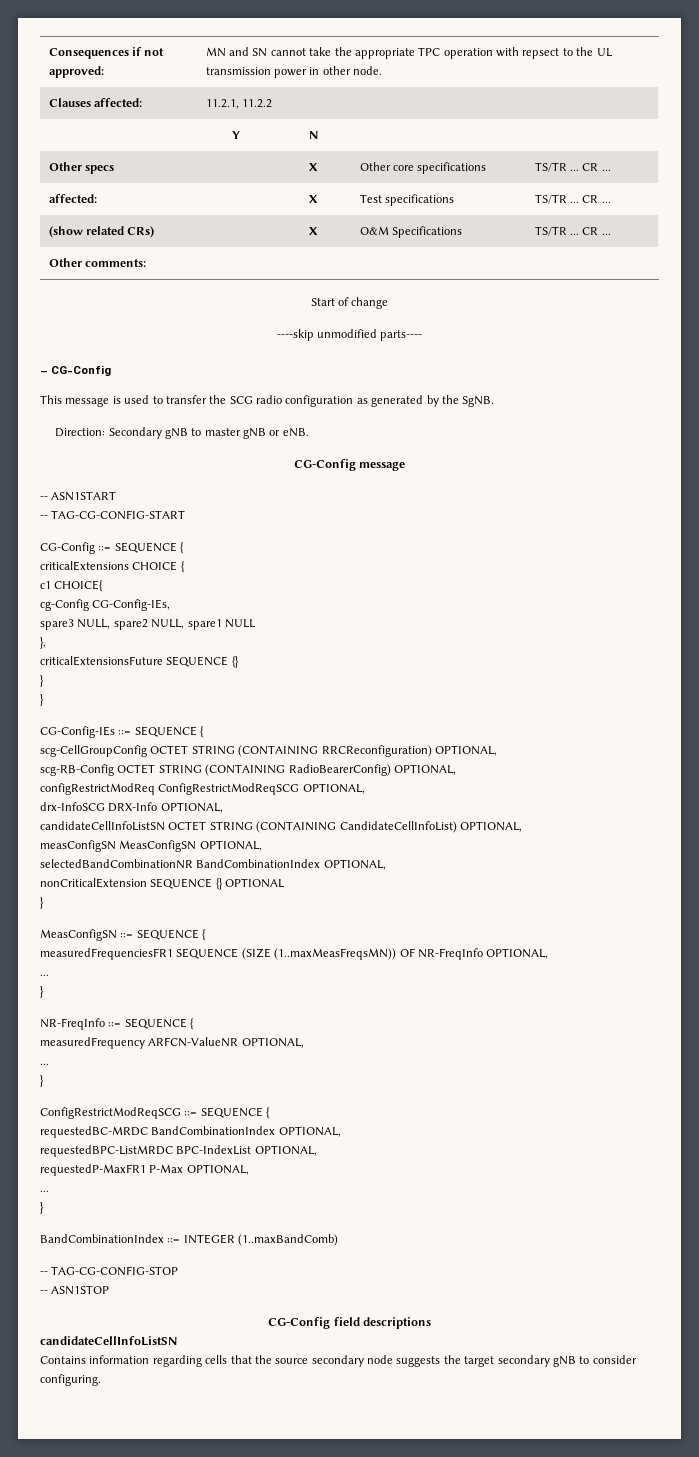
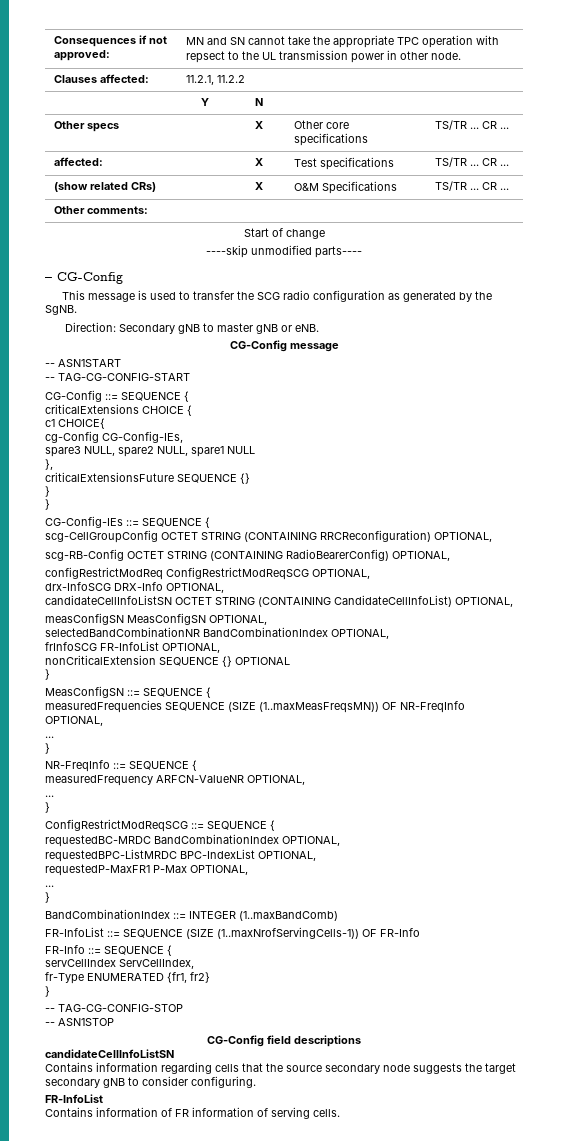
(386, 864) none -> [45,641,220,653] // frInfoSCG FR-InfoList OPTIONAL,
[40,948,173,960] measuredFrequenciesFR1 -> [45,700,162,713] measuredFrequencies
(339, 1240) none -> [45,927,420,939] [45,945,172,956] [45,959,194,969] [45,972,210,984] [45,986,50,997] // FR-InfoList ::= SEQUENCE (SIZE (1..maxNrofServingCells-1)) OF FR-Info // FR-Info ::= SEQUENCE { // servCellIndex ServCellIndex, // fr-Type ENUMERATED {fr1, fr2} // }
(101, 1380) none -> [45,1094,103,1103] [45,1107,340,1119] // FR-InfoList // Contains information of FR information of serving cells.

